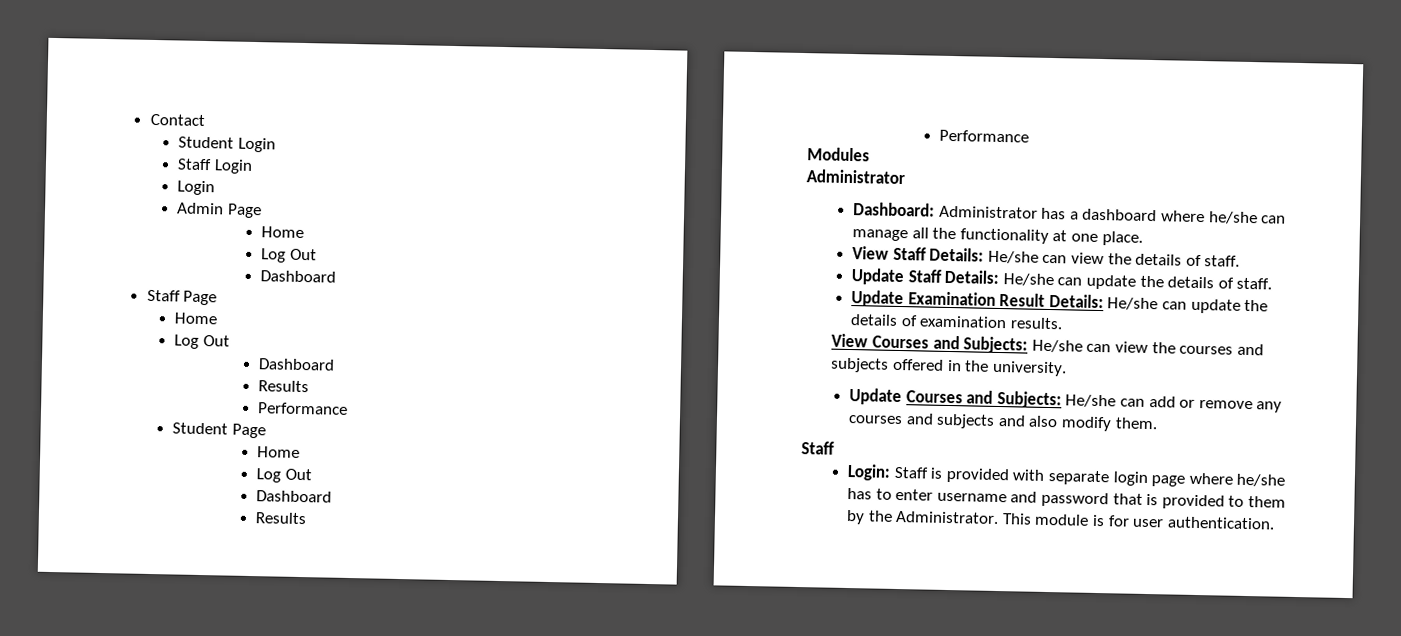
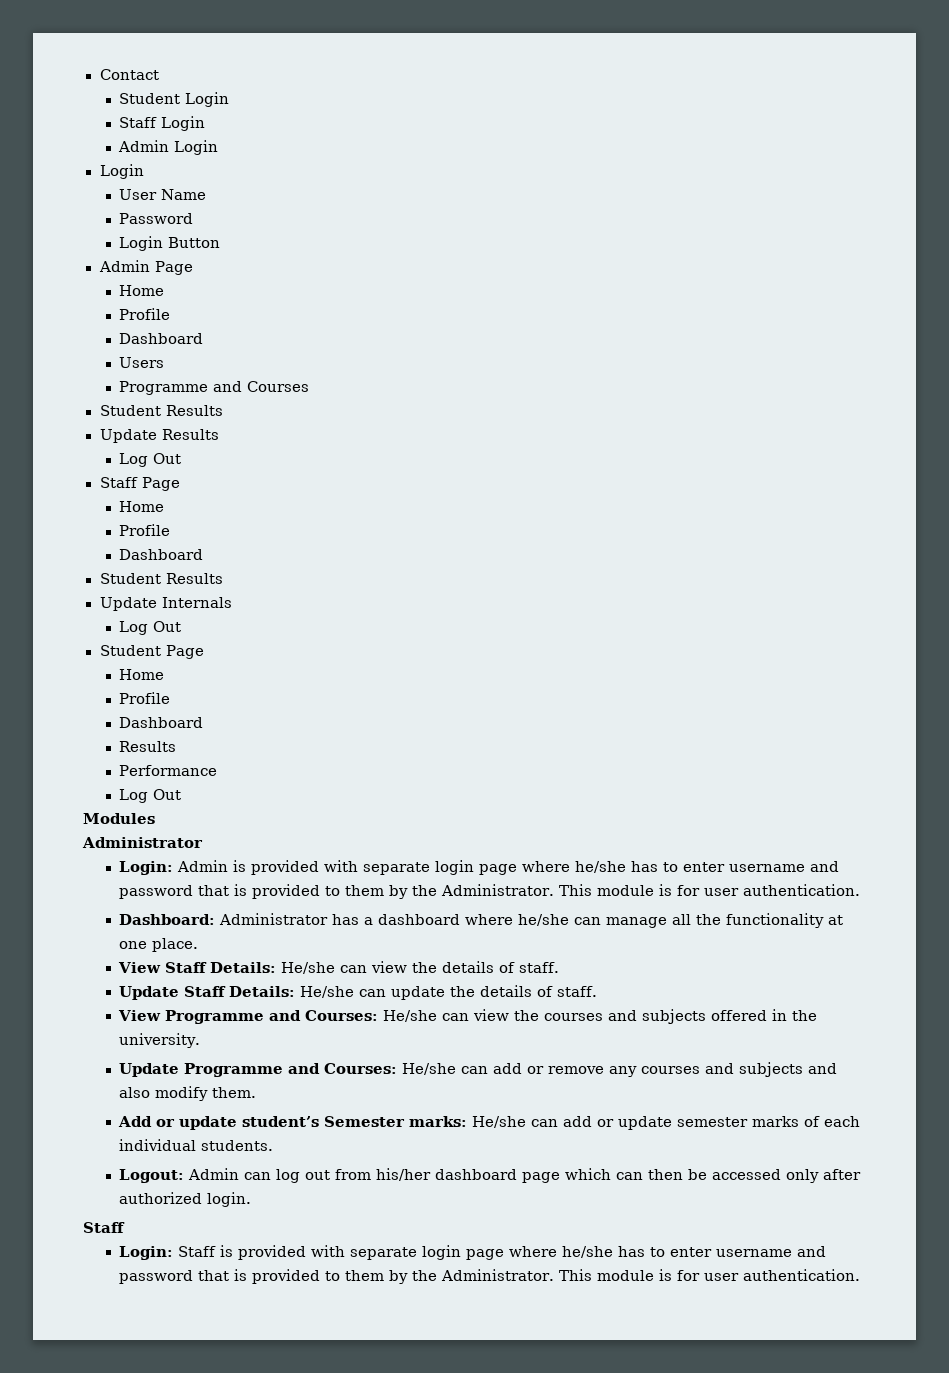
[177,180,216,196] [176,202,262,219] [261,226,305,239] [261,248,317,263] [260,270,337,283] Login // Admin Page // Home // Log Out // Dashboard -> [118,140,219,155] [99,164,144,179] [119,189,207,200] [119,213,194,224] [119,236,221,251] [98,260,193,275] [119,285,165,296] [119,308,171,320] [119,333,204,344] [119,357,165,368] [119,381,310,395] [99,405,223,416] [99,429,219,443] [119,453,182,467] Admin Login // Login // User Name // Password // Login Button // Admin Page // Home // Profile // Dashboard // Users // Programme and Courses // Student Results // Update Results // Log Out
[174,334,230,349] [258,358,336,371] [258,380,310,393] [258,402,349,415] [172,422,266,439] [257,446,301,458] [256,468,312,483] [256,490,333,503] [255,512,308,525] [939,129,1030,143] Log Out // Dashboard // Results // Performance // Student Page // Home // Log Out // Dashboard // Results // Performance -> [119,524,171,536] [119,549,204,560] [99,573,223,584] [99,597,232,611] [119,621,182,635] [99,645,204,659] [119,669,165,680] [119,692,171,704] [119,717,204,728] [119,741,177,752] [119,765,218,776] [119,789,182,803] Profile // Dashboard // Student Results // Update Internals // Log Out // Student Page // Home // Profile // Dashboard // Results // Performance // Log Out
(905, 177) none -> [119,860,840,875] [119,884,861,899] // Login: Admin is provided with separate login page where he/she has to enter username and password that is provided to them by the Administrator. This module is for user authentication.
[851,290,1269,314] [850,314,1063,330] [831,333,1029,354] Update Examination Result Details: He/she can update the details of examination results. // View Courses and Subjects: -> [118,1010,379,1024] View Programme and Courses:
[905,390,1062,409] Courses and Subjects: -> [184,1063,398,1077] Programme and Courses:
(1158, 423) none -> [118,1116,861,1130] [119,1139,274,1151] [119,1168,862,1183] [119,1192,252,1207] // Add or update student’s Semester marks: He/she can add or update semester marks of each individual students. // Logout: Admin can log out from his/her dashboard page which can then be accessed only after authorized login.

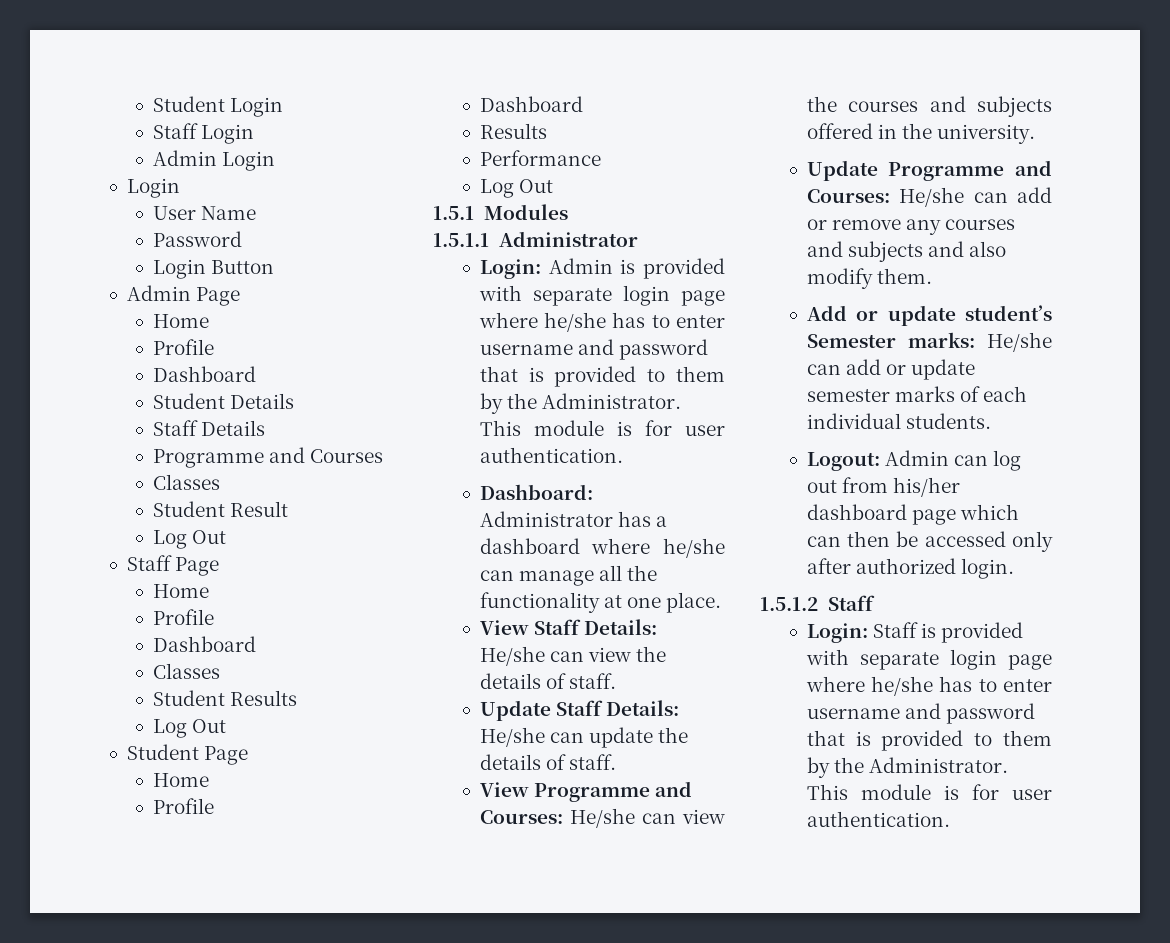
[99,69,159,80] Contact // -> (152, 104) none
[119,357,165,368] Users -> [152,393,294,409] [152,420,265,436] Student Details // Staff Details
[99,405,223,416] [99,429,219,443] // Student Results // Update Results -> [152,474,220,490] [152,501,288,517] // Classes // Student Result
[99,573,223,584] [99,597,232,611] // Student Results // Update Internals -> [152,663,220,679] [152,690,297,706] // Classes // Student Results
(182, 794) none -> [433,206,474,220] 1.5.1
(155, 818) none -> [433,233,489,247] 1.5.1.1
(252, 1199) none -> [760,597,818,611] 1.5.1.2

